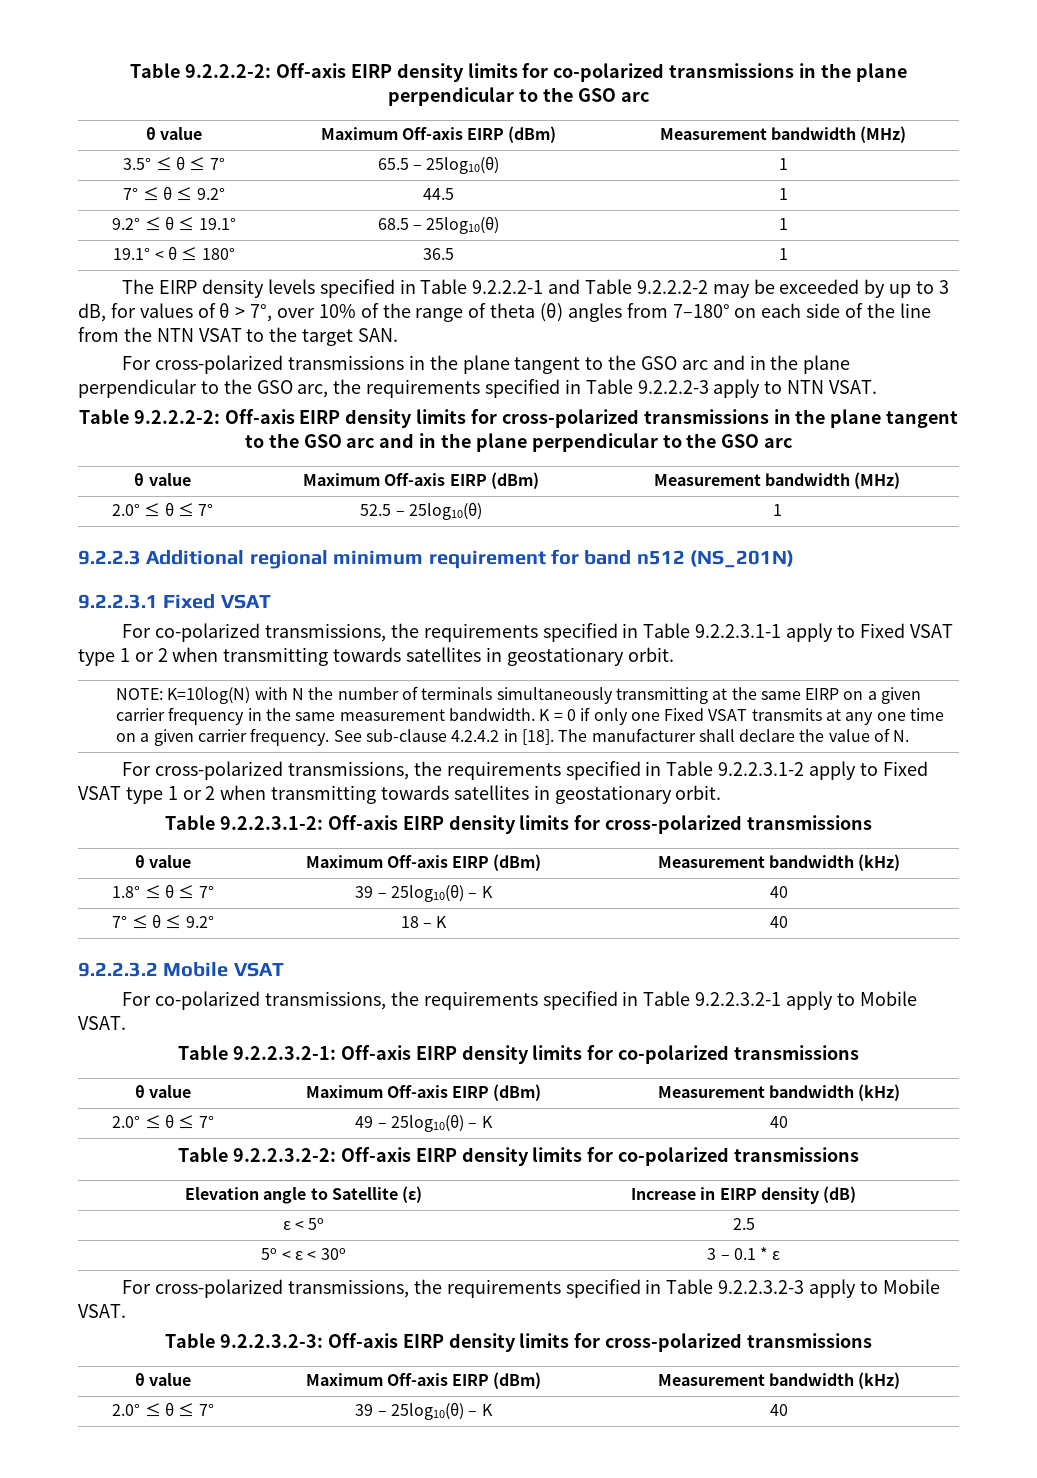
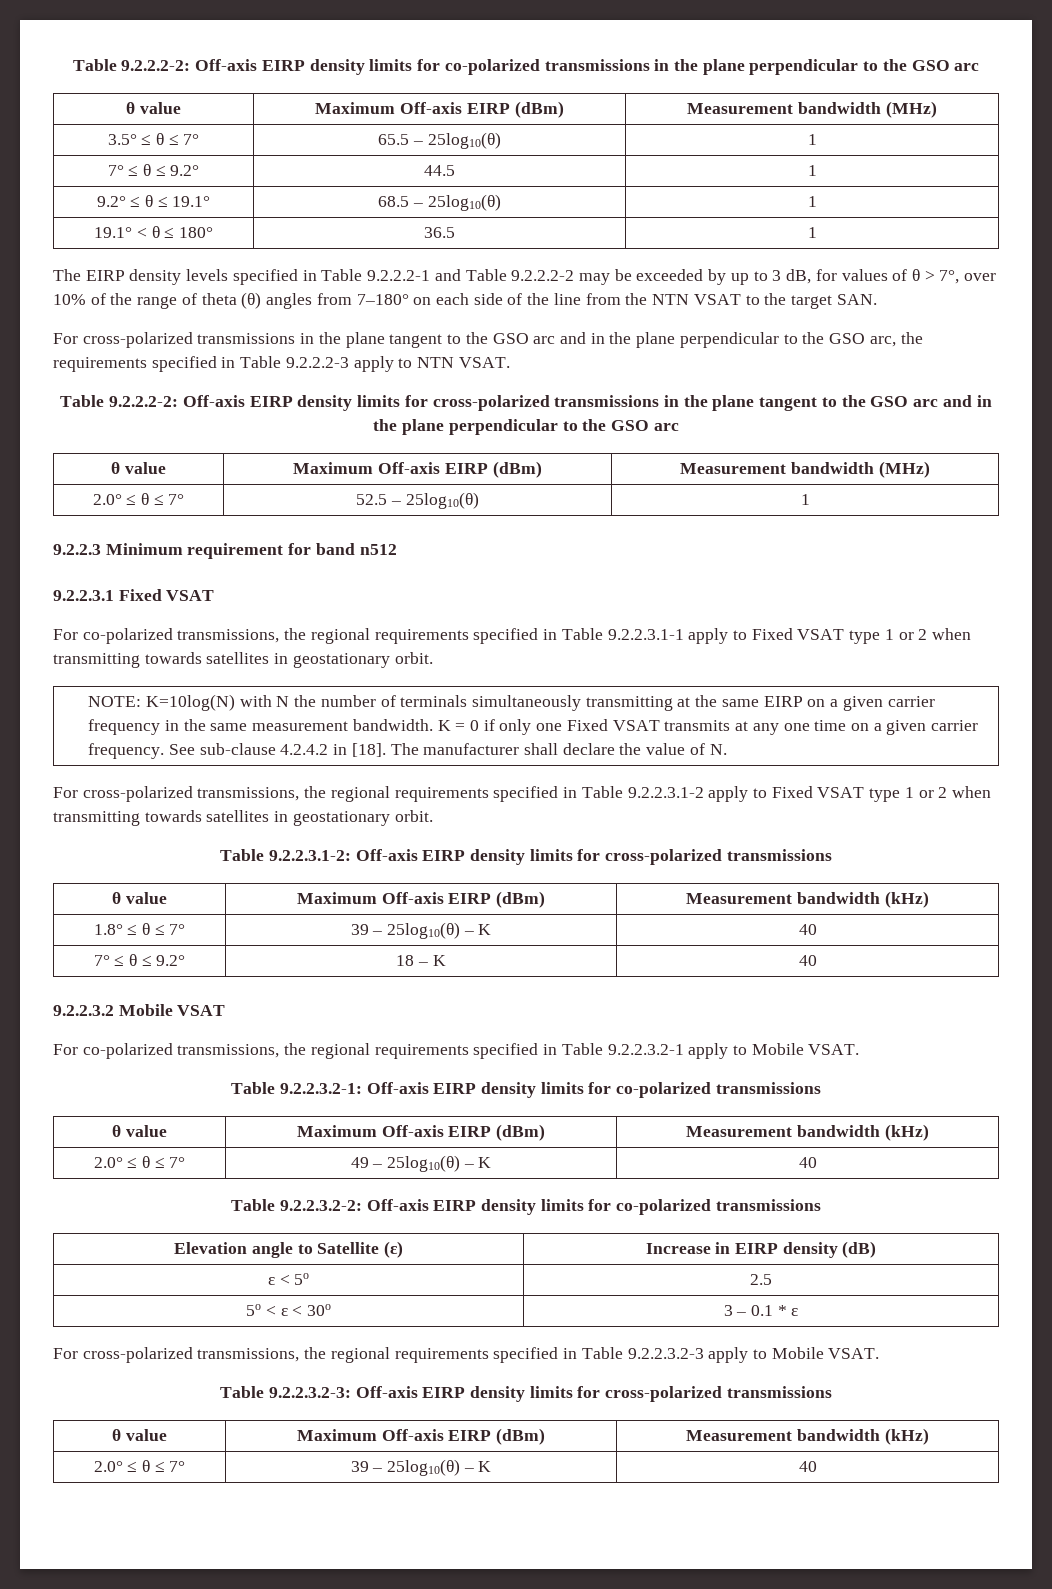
[146,550,424,569] Additional regional minimum -> [105,543,183,555] Minimum
[690,550,795,568] (NS_201N) -> (397, 549) none
(419, 630) none -> [310,628,370,644] regional
(442, 768) none -> [330,786,390,802] regional
(419, 998) none -> [310,1043,370,1059] regional
(442, 1286) none -> [330,1347,390,1363] regional

